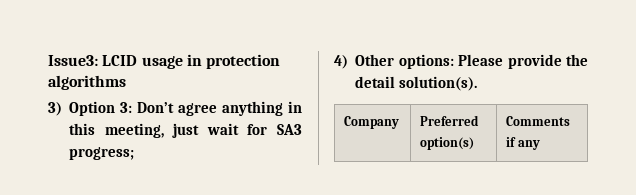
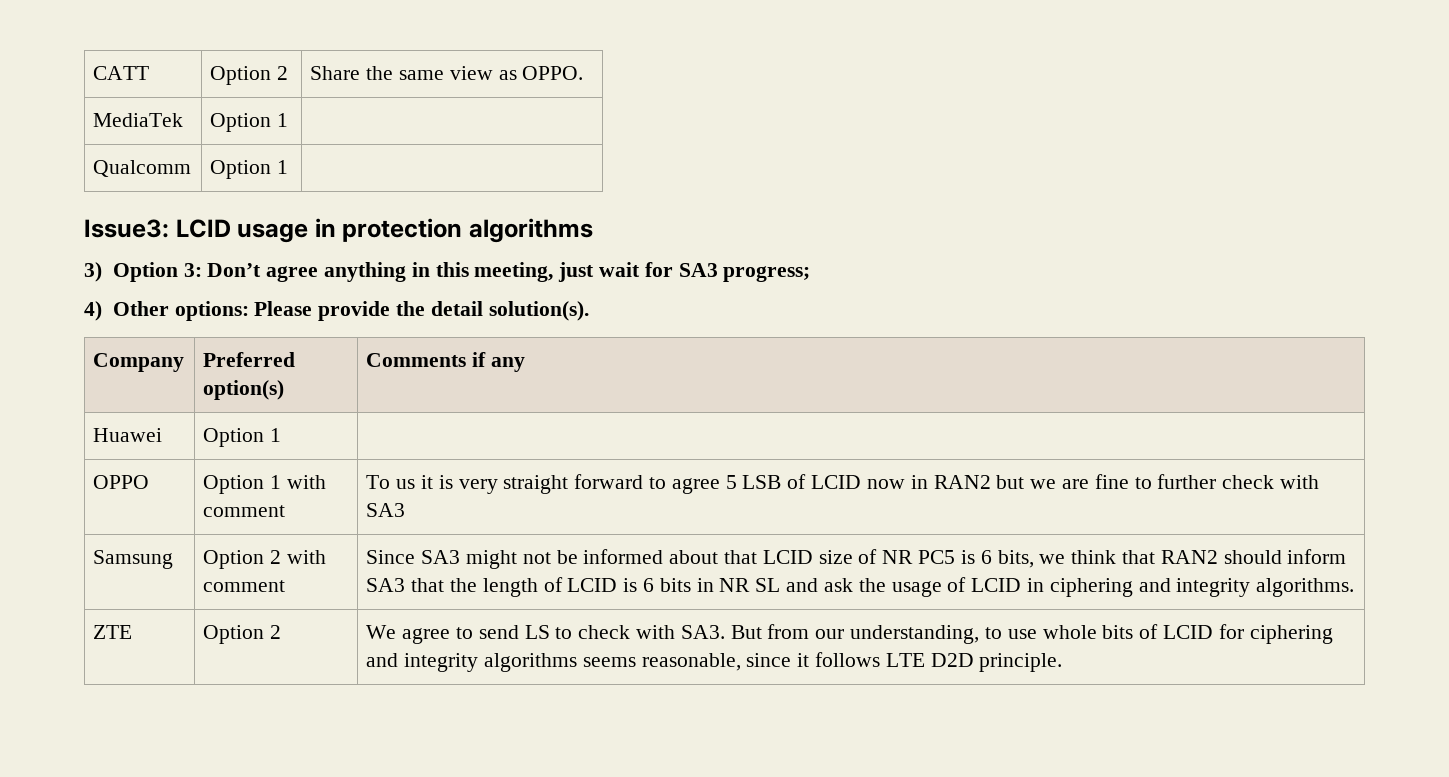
(48, 60) none -> [93,66,150,80] [210,66,289,85] [310,66,584,80] [93,113,184,127] [210,113,289,132] [93,160,192,177] [210,160,289,179] CATT | Option 2 | Share the same view as OPPO. // MediaTek | Option 1 | // Qualcomm | Option 1 | //
(540, 145) none -> [93,428,163,442] [203,428,282,447] [93,475,150,489] [203,475,327,494] [203,505,286,517] [366,474,1319,494] [366,503,406,517] [93,550,174,569] [203,550,327,569] [203,580,286,592] [366,549,1347,569] [366,577,1355,597] [93,625,133,639] [203,625,282,644] [366,624,1333,644] [366,652,1063,672] // Huawei | Option 1 | // OPPO | Option 1 with comment | To us it is very straight forward to agree 5 LSB of LCID now in RAN2 but we are fine to further check with SA3 // Samsung | Option 2 with comment | Since SA3 might not be informed about that LCID size of NR PC5 is 6 bits, we think that RAN2 should inform SA3 that the length of LCID is 6 bits in NR SL and ask the usage of LCID in ciphering and integrity algorithms. // ZTE | Option 2 | We agree to send LS to check with SA3. But from our understanding, to use whole bits of LCID for ciphering and integrity algorithms seems reasonable, since it follows LTE D2D principle.

